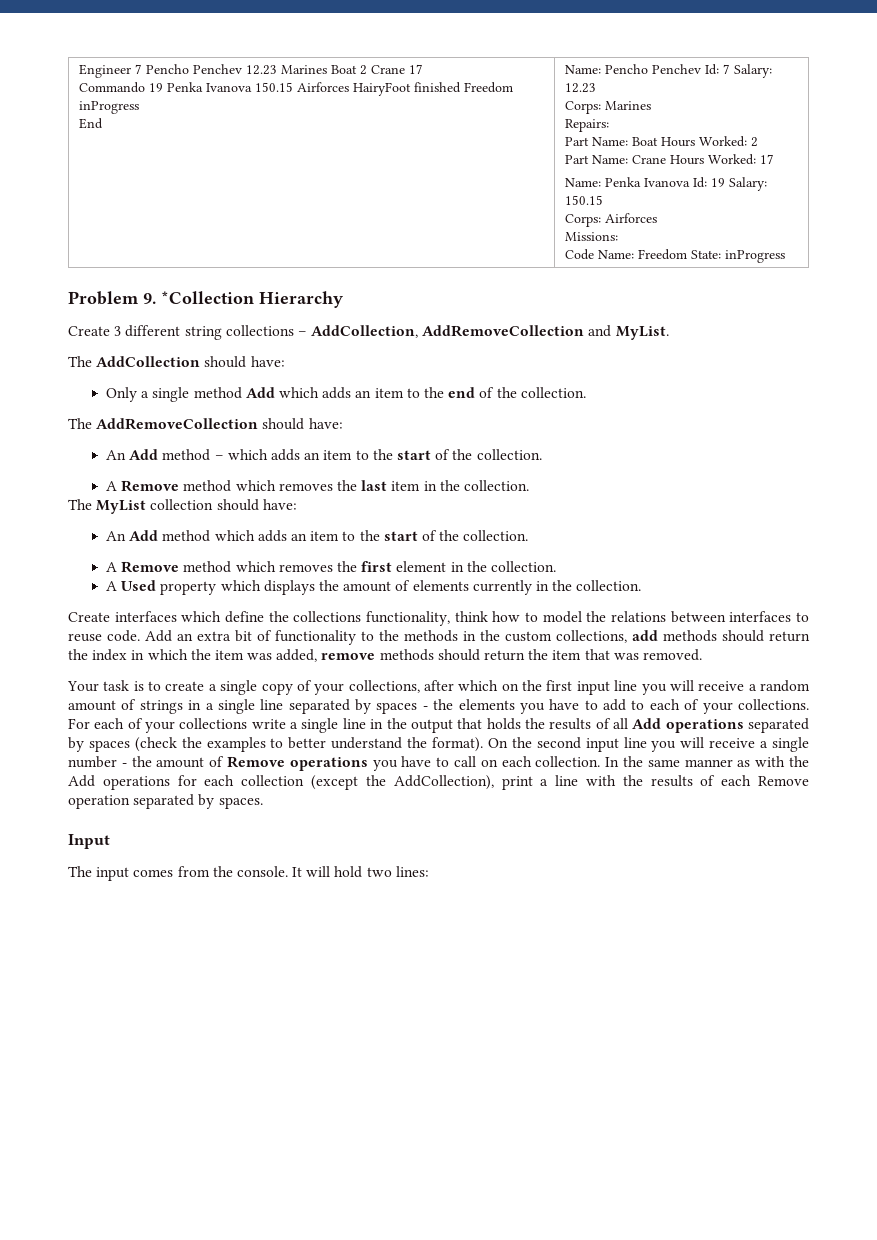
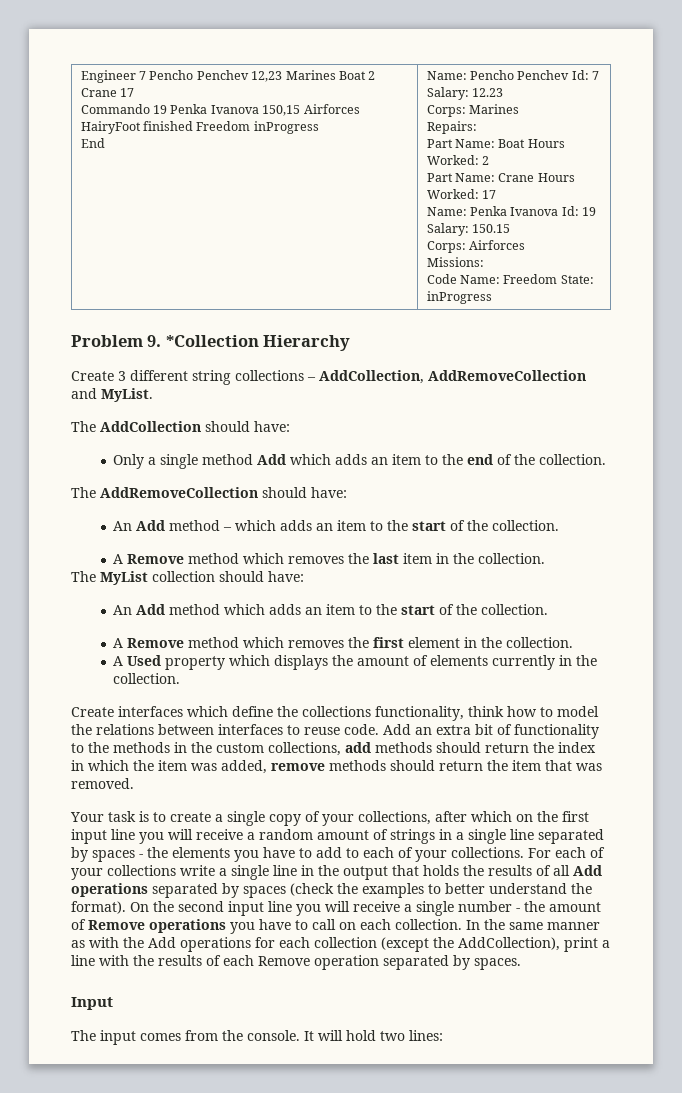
[246,65,278,75] 12.23 -> [251,71,283,82] 12,23
[255,82,294,92] 150.15 -> [262,105,301,116] 150,15

